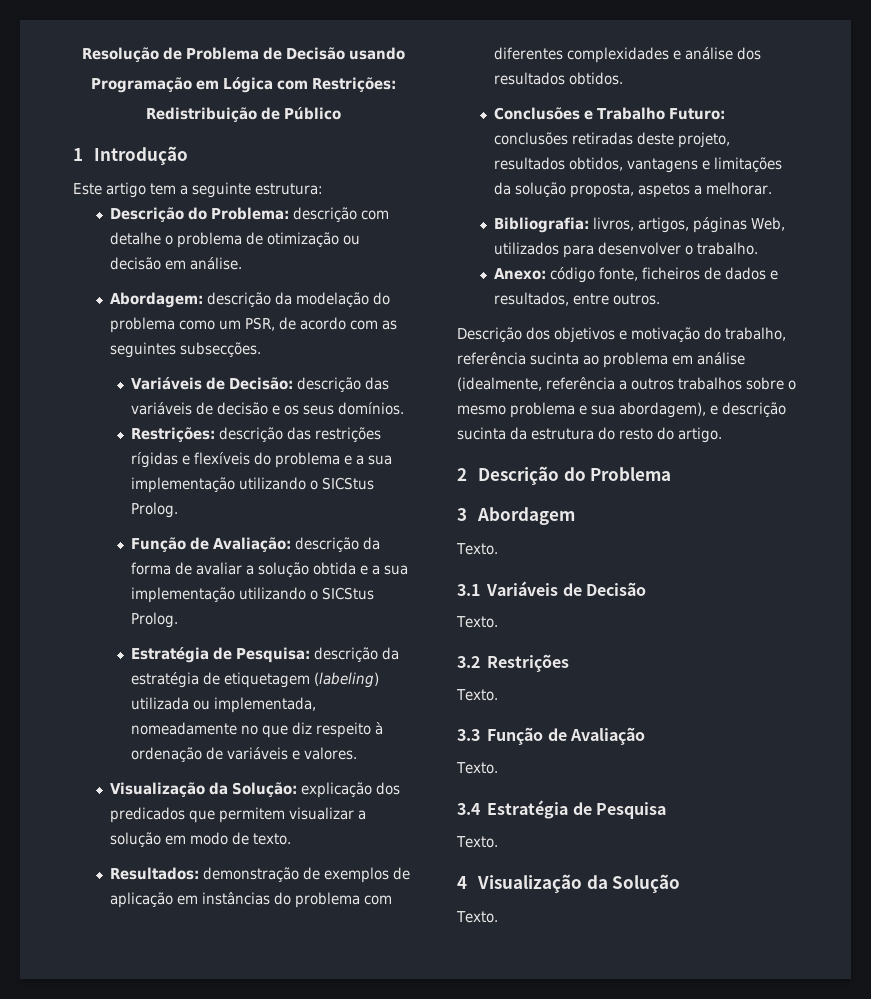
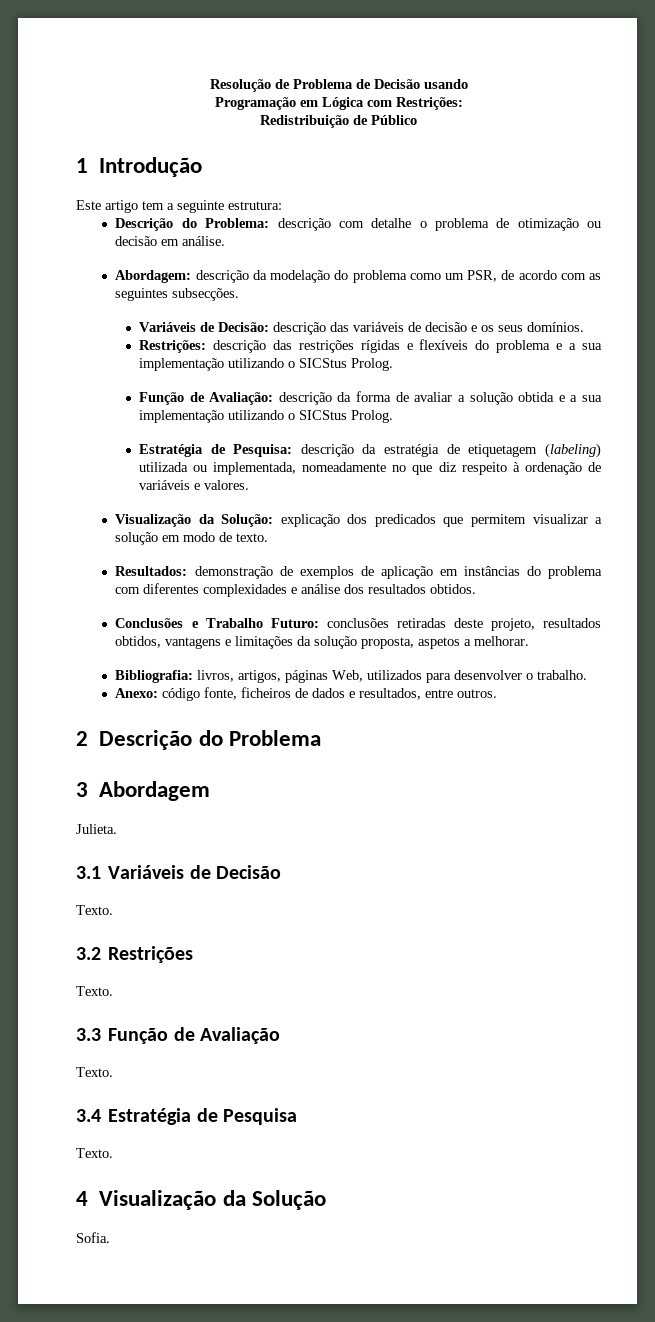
[457,327,786,343] [457,352,745,368] [457,377,796,391] [457,402,786,418] [457,427,722,443] // Descrição dos objetivos e motivação do trabalho, referência sucinta ao problema em análise (idealmente, referência a outros trabalhos sobre o mesmo problema e sua abordagem), e descrição sucinta da estrutura do resto do artigo. -> (498, 693) none
[456,543,498,555] Texto. -> [76,824,117,834] Julieta.
[456,911,498,923] Texto. -> [76,1232,110,1243] Sofia.

